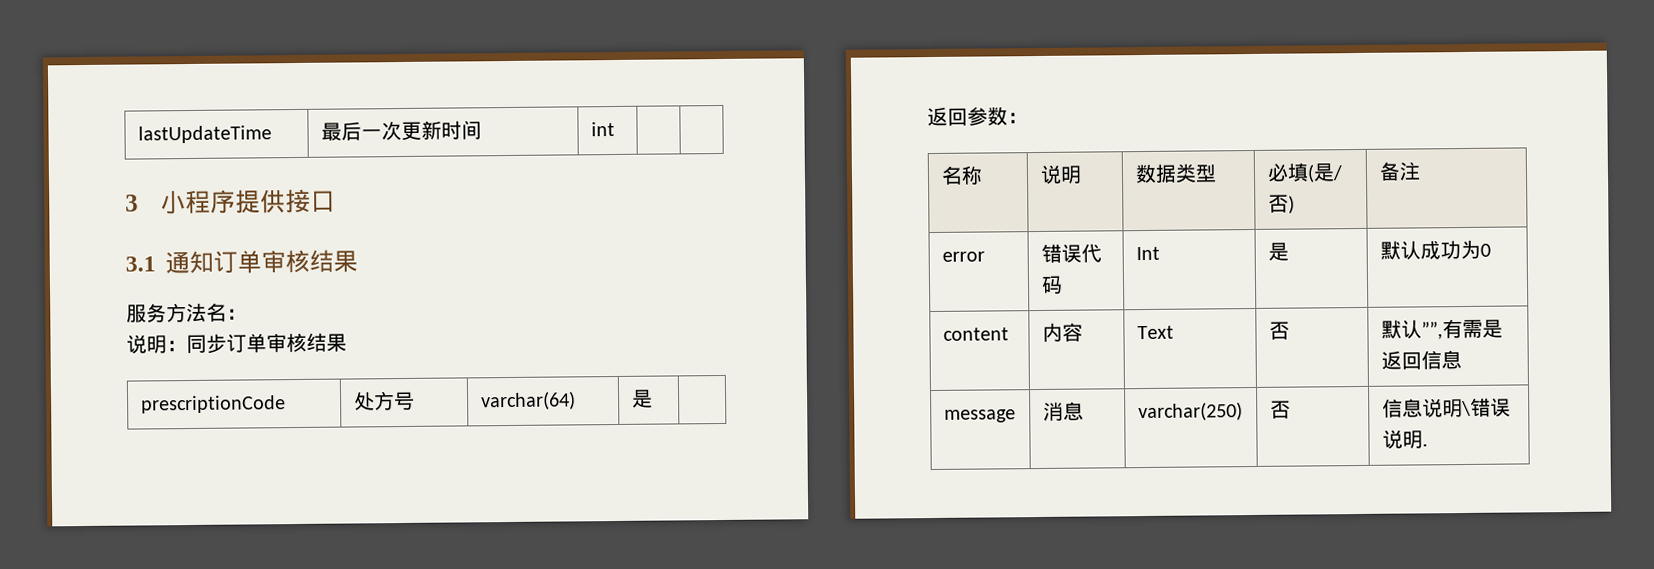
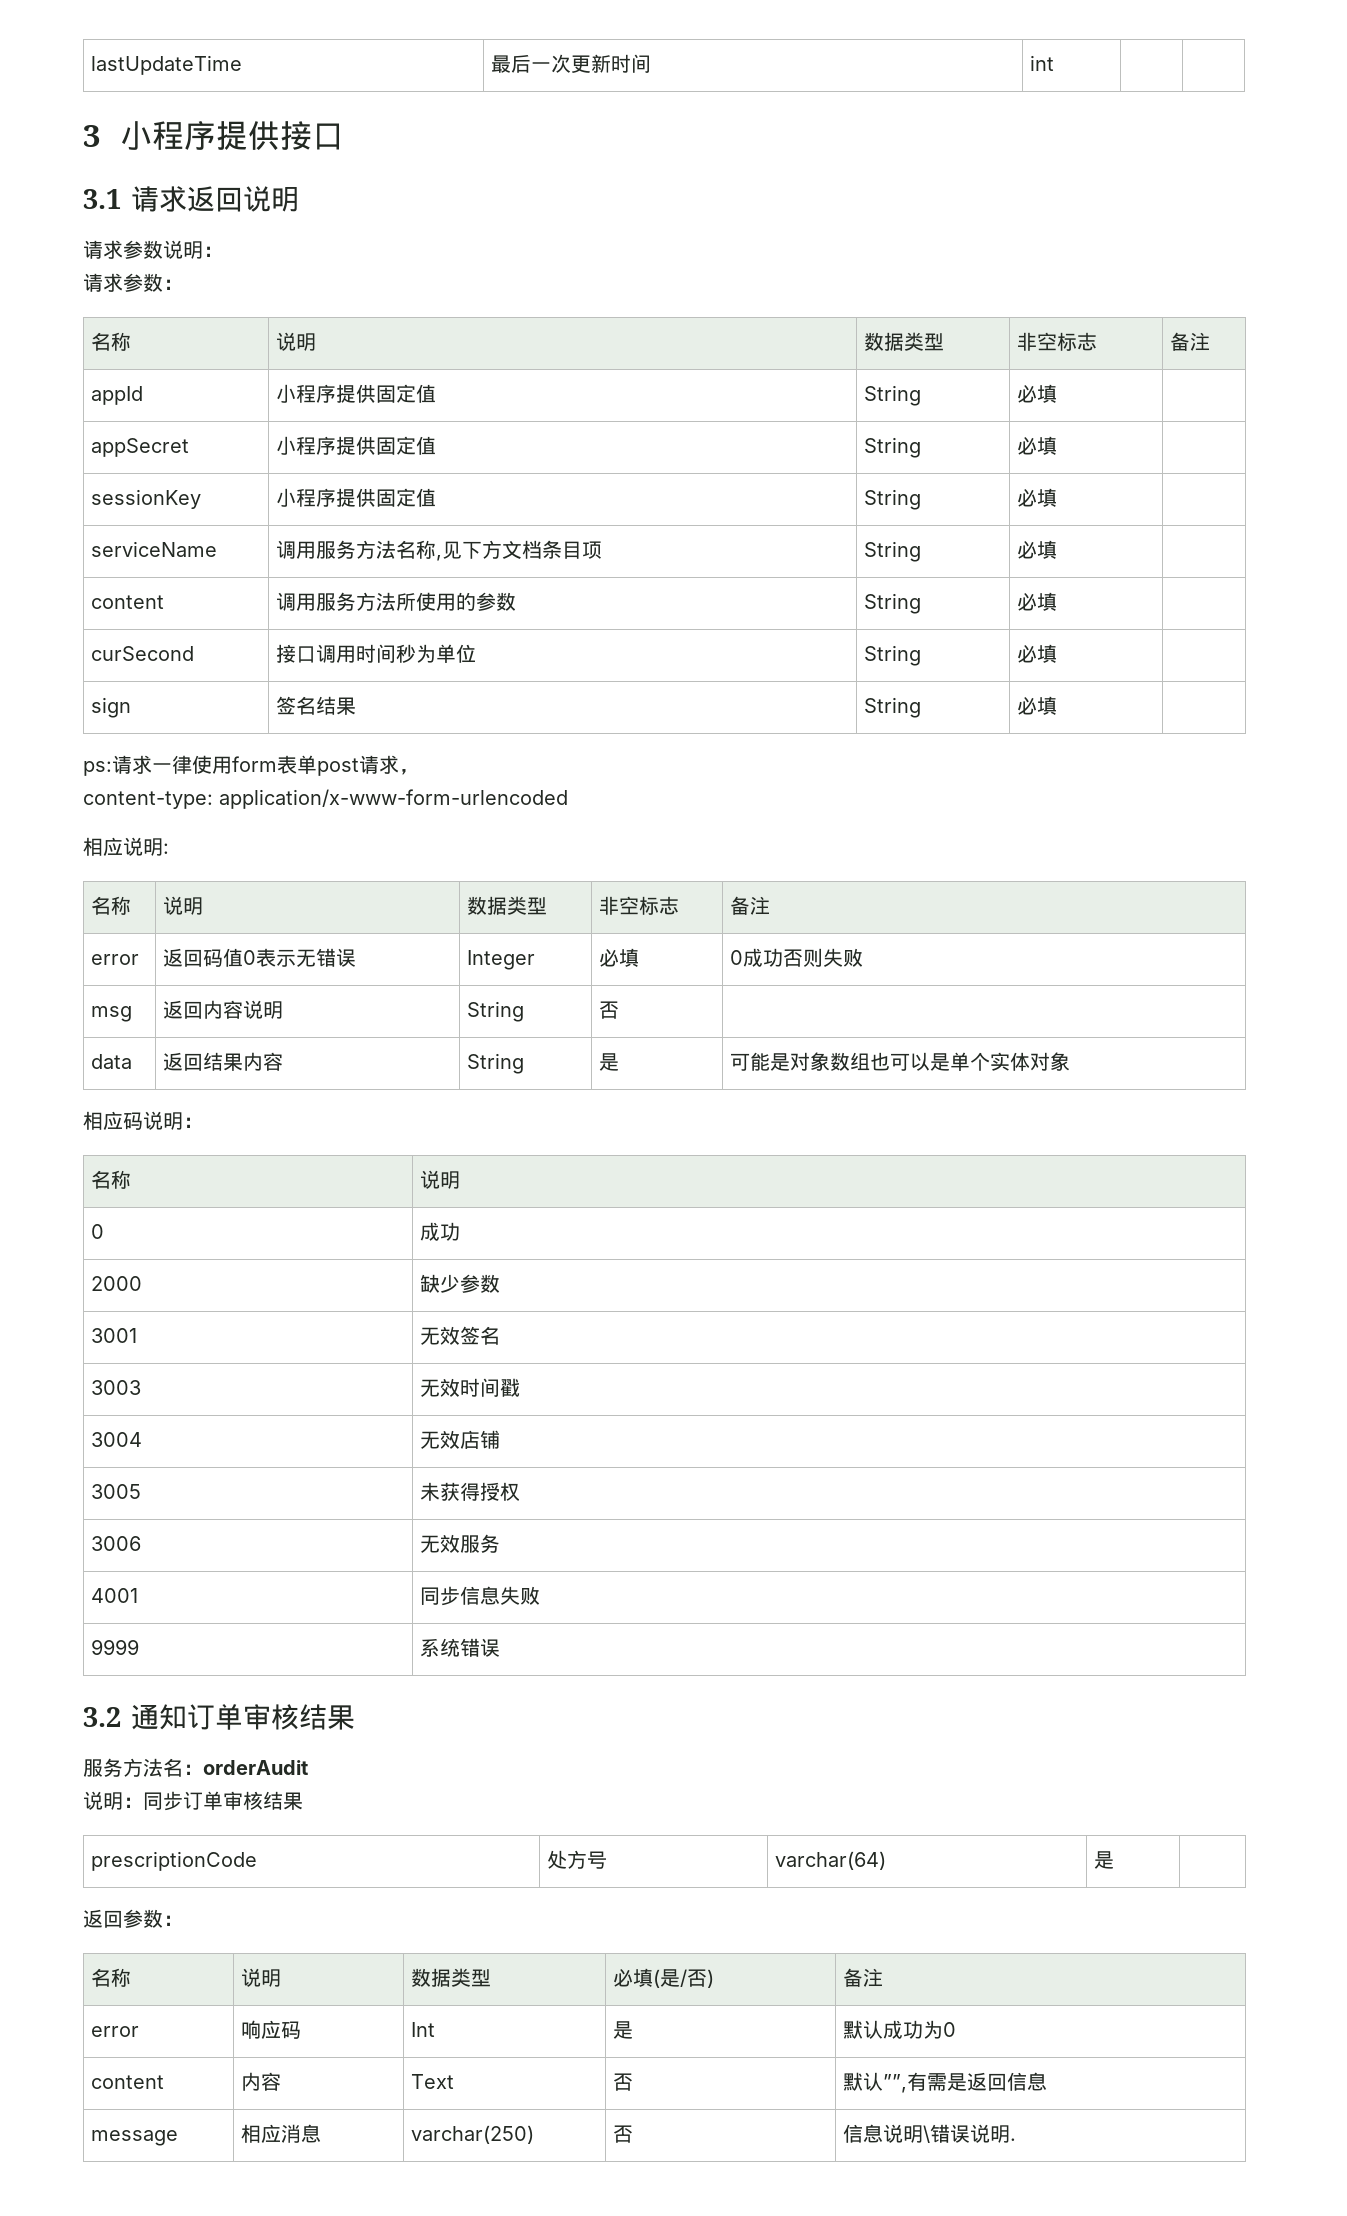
(156, 264) none -> [131,186,299,212] [83,240,223,259] [83,273,183,292] [91,332,132,351] [276,332,317,351] [864,332,945,351] [1017,332,1098,351] [1170,332,1211,351] [91,386,144,405] [276,384,437,403] [864,385,922,406] [1017,384,1058,403] [91,438,190,457] [276,436,437,455] [864,437,922,458] [1017,436,1058,455] [91,489,202,509] [276,488,437,507] [864,489,922,510] [1017,488,1058,507] [91,541,218,557] [276,540,603,561] [864,541,922,562] [1017,540,1058,559] [91,595,165,609] [276,592,517,611] [864,593,922,614] [1017,592,1058,611] [91,646,195,661] [276,644,477,663] [864,645,922,666] [1017,644,1058,663] [91,697,132,718] [276,696,357,715] [864,697,922,718] [1017,696,1058,715] [83,755,419,776] [83,789,568,809] [83,837,169,856] [91,896,132,915] [163,896,204,915] [467,896,548,915] [599,896,680,915] [730,896,771,915] [91,954,140,965] [163,948,357,967] [467,950,536,970] [599,948,640,967] [730,948,864,967] [91,1006,133,1022] [163,1000,284,1019] [467,1001,525,1022] [599,1001,620,1019] [91,1054,133,1069] [163,1052,284,1071] [467,1053,525,1074] [599,1053,620,1071] [730,1052,1071,1071] [83,1111,203,1130] [91,1170,132,1189] [420,1170,461,1189] [91,1224,105,1239] [420,1222,461,1241] [91,1276,143,1291] [420,1274,501,1293] [91,1328,138,1343] [420,1326,501,1345] [91,1380,142,1395] [420,1378,521,1397] [91,1432,143,1447] [420,1430,501,1449] [91,1484,142,1499] [420,1482,521,1501] [91,1536,142,1551] [420,1534,501,1553] [91,1588,139,1603] [420,1586,541,1606] [91,1639,140,1655] [420,1638,501,1657] [83,1707,121,1727] 请求返回说明 // 请求参数说明： // 请求参数： // 名称 | 说明 | 数据类型 | 非空标志 | 备注 // appId | 小程序提供固定值 | String | 必填 | // appSecret | 小程序提供固定值 | String | 必填 | // sessionKey | 小程序提供固定值 | String | 必填 | // serviceName | 调用服务方法名称,见下方文档条目项 | String | 必填 | // content | 调用服务方法所使用的参数 | String | 必填 | // curSecond | 接口调用时间秒为单位 | String | 必填 | // sign | 签名结果 | String | 必填 | // ps:请求一律使用form表单post请求， // content-type: application/x-www-form-urlencoded // 相应说明: // 名称 | 说明 | 数据类型 | 非空标志 | 备注 // error | 返回码值0表示无错误 | Integer | 必填 | 0成功否则失败 // msg | 返回内容说明 | String | 否 | // data | 返回结果内容 | String | 是 | 可能是对象数组也可以是单个实体对象 // 相应码说明： // 名称 | 说明 // 0 | 成功 // 2000 | 缺少参数 // 3001 | 无效签名 // 3003 | 无效时间戳 // 3004 | 无效店铺 // 3005 | 未获得授权 // 3006 | 无效服务 // 4001 | 同步信息失败 // 9999 | 系统错误 // 3.2
(247, 314) none -> [203,1760,308,1775] orderAudit
[1040,243,1102,263] 错误代 -> [241,2020,282,2039] 响应
(1016, 416) none -> [241,2124,282,2143] 相应

